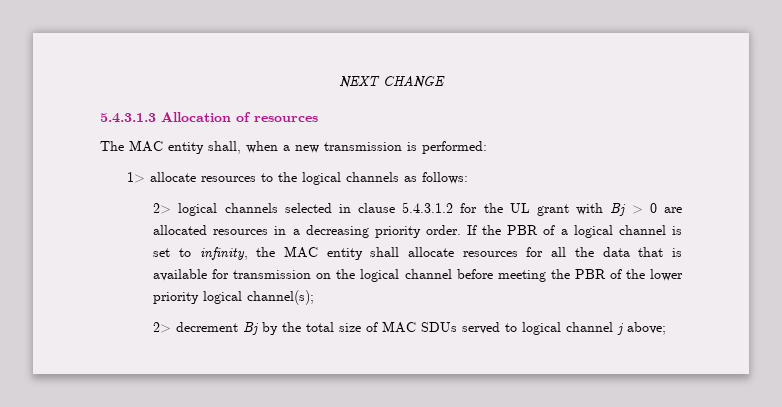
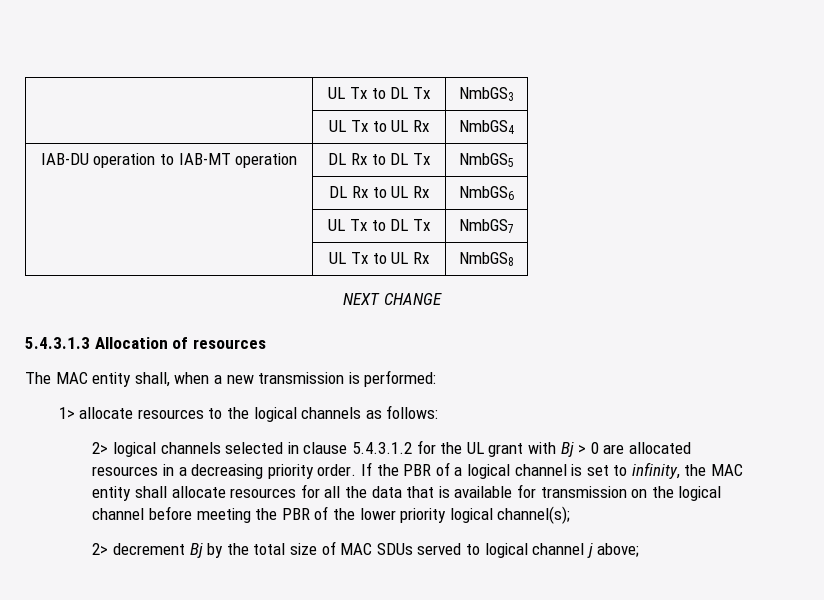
(339, 82) none -> [328,87,430,99] [459,87,514,101] [329,120,429,132] [459,120,514,134] [40,153,298,168] [328,153,430,165] [459,153,514,167] [329,186,429,198] [459,186,514,200] [328,219,430,231] [459,219,514,233] [329,252,429,264] [459,252,514,266] | UL Tx to DL Tx | NmbGS3 // | UL Tx to UL Rx | NmbGS4 // IAB-DU operation to IAB-MT operation | DL Rx to DL Tx | NmbGS5 // | DL Rx to UL Rx | NmbGS6 // | UL Tx to DL Tx | NmbGS7 // | UL Tx to UL Rx | NmbGS8 //

